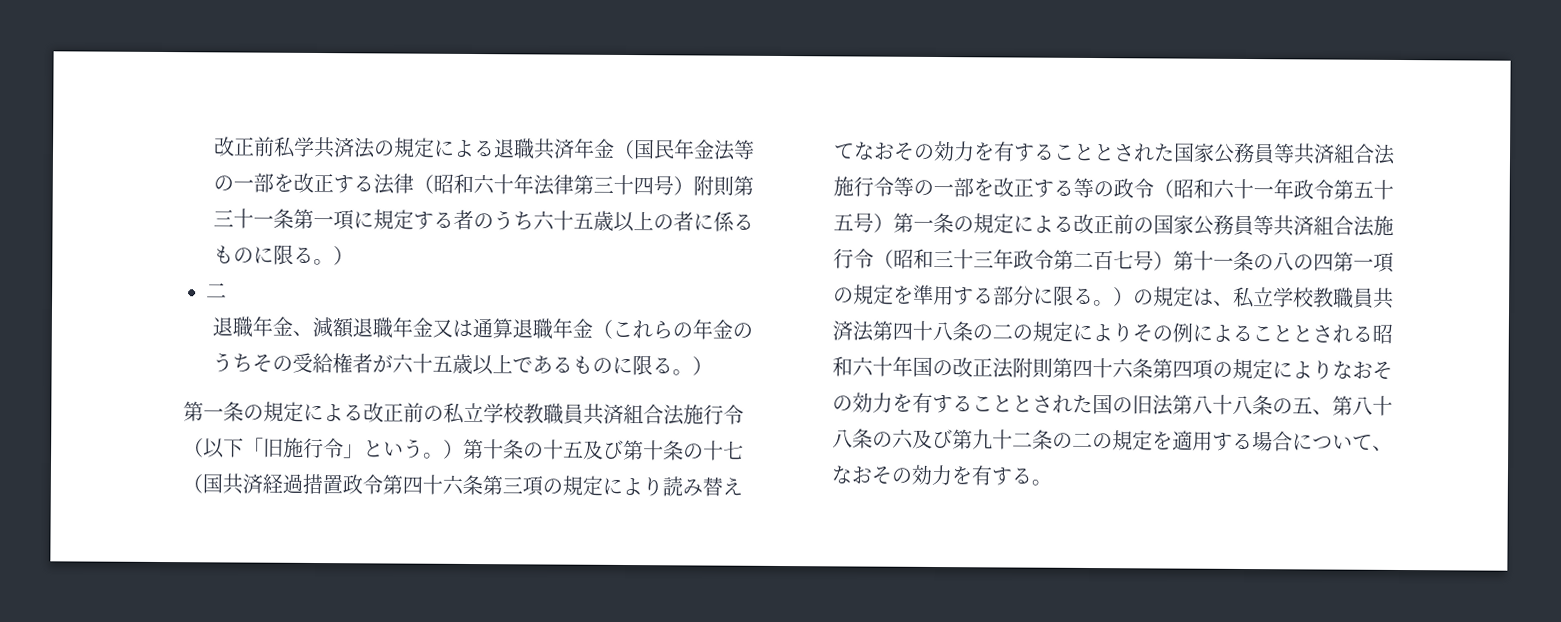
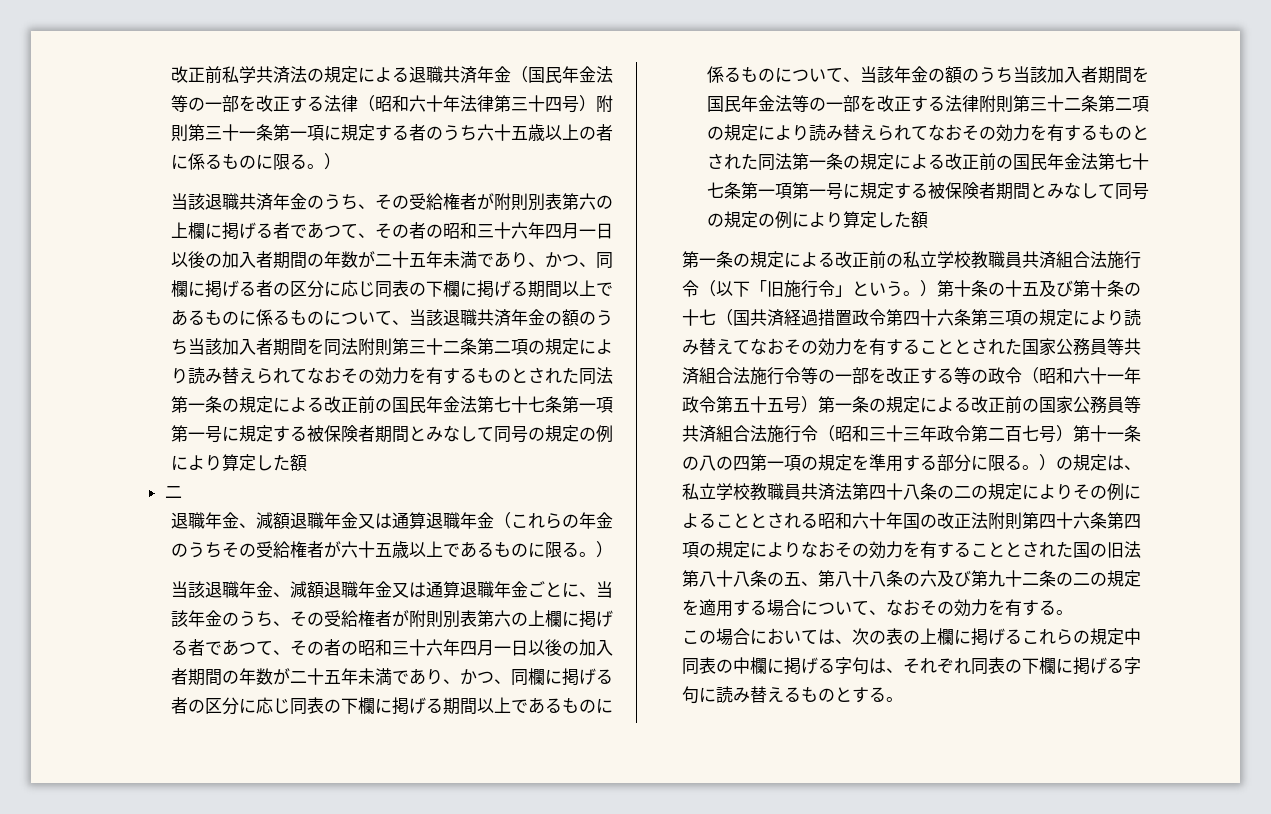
(354, 256) none -> [171,193,614,211] [171,222,614,240] [171,251,614,269] [171,280,614,298] [171,309,614,326] [171,338,614,356] [171,367,614,385] [171,396,614,414] [171,425,614,443] [171,454,308,471] // 当該退職共済年金のうち、その受給権者が附則別表第六の上欄に掲げる者であつて、その者の昭和三十六年四月一日以後の加入者期間の年数が二十五年未満であり、かつ、同欄に掲げる者の区分に応じ同表の下欄に掲げる期間以上であるものに係るものについて、当該退職共済年金の額のうち当該加入者期間を同法附則第三十二条第二項の規定により読み替えられてなおその効力を有するものとされた同法第一条の規定による改正前の国民年金法第七十七条第一項第一号に規定する被保険者期間とみなして同号の規定の例により算定した額
(713, 366) none -> [171,581,614,598] [171,610,614,628] [171,639,614,656] [171,668,614,686] [171,697,614,715] [707,66,1150,84] [707,95,1150,113] [707,124,1150,142] [707,153,1150,171] [707,182,1150,200] [707,211,929,229] // 当該退職年金、減額退職年金又は通算退職年金ごとに、当該年金のうち、その受給権者が附則別表第六の上欄に掲げる者であつて、その者の昭和三十六年四月一日以後の加入者期間の年数が二十五年未満であり、かつ、同欄に掲げる者の区分に応じ同表の下欄に掲げる期間以上であるものに係るものについて、当該年金の額のうち当該加入者期間を国民年金法等の一部を改正する法律附則第三十二条第二項の規定により読み替えられてなおその効力を有するものとされた同法第一条の規定による改正前の国民年金法第七十七条第一項第一号に規定する被保険者期間とみなして同号の規定の例により算定した額
(1053, 482) none -> [682,628,1142,646] [682,657,1142,675] [682,686,904,704] // この場合においては、次の表の上欄に掲げるこれらの規定中同表の中欄に掲げる字句は、それぞれ同表の下欄に掲げる字句に読み替えるものとする。

